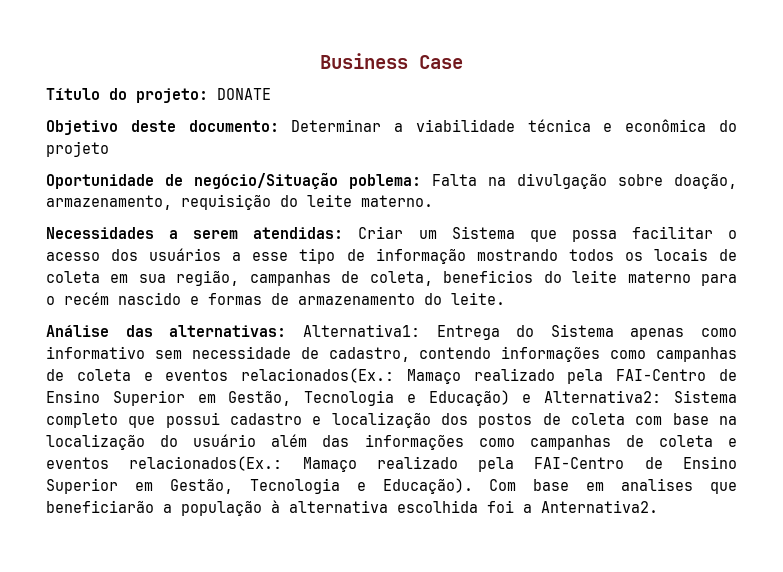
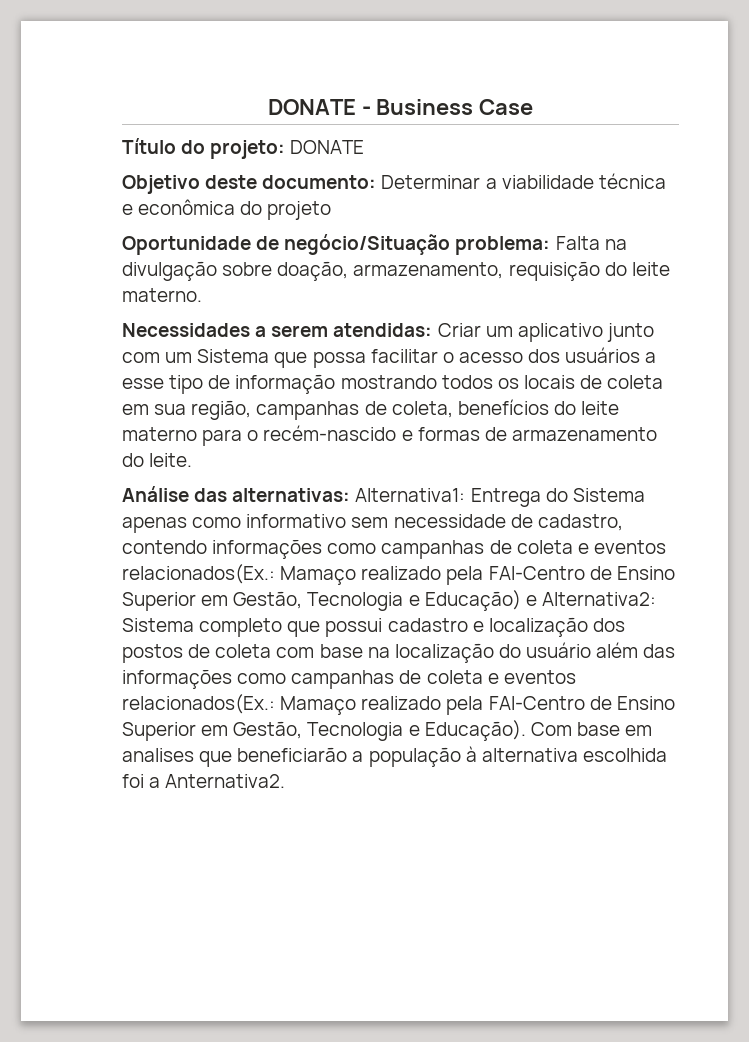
(320, 61) none -> [267,99,371,115] DONATE -
[349,174,421,189] poblema: -> [455,236,551,255] problema:
(437, 234) none -> [517,323,654,342] [122,352,193,363] aplicativo junto com um
[443,270,534,283] beneficios -> [457,399,549,415] benefícios
[64,292,181,305] recém nascido -> [263,425,397,441] recém-nascido

